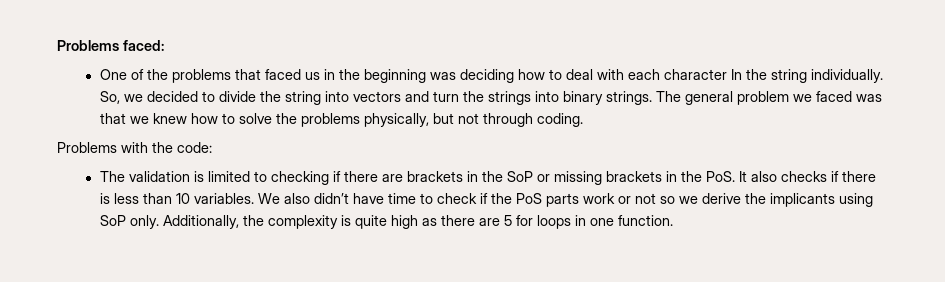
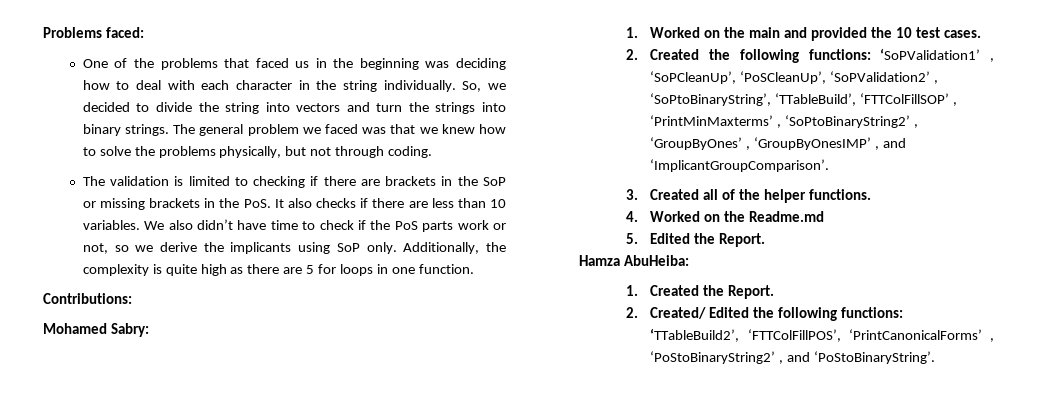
[730,69,742,80] In -> [298,80,310,90] in
[57,142,212,153] // Problems with the code: -> (433, 152) none
[99,193,110,204] is -> [408,201,428,208] are
[634,193,656,204] not -> [82,243,108,254] not,
(673, 220) none -> [43,293,132,304] [43,323,149,337] [626,27,981,41] [626,48,994,63] [650,71,939,84] [650,93,958,106] [650,115,919,128] [650,137,906,150] [650,159,830,172] [626,189,871,203] [626,211,825,222] [626,233,766,247] [578,255,689,266] [626,285,775,299] [626,307,903,321] [650,328,994,342] [650,351,936,364] // Contributions: // Mohamed Sabry: // 1. Worked on the main and provided the 10 test cases. // 2. Created the following functions: ‘SoPValidation1’ , ‘SoPCleanUp’, ‘PoSCleanUp’, ‘SoPValidation2’ , ‘SoPtoBinaryString’, ‘TTableBuild’, ‘FTTColFillSOP’ , ‘PrintMinMaxterms’ , ‘SoPtoBinaryString2’ , ‘GroupByOnes’ , ‘GroupByOnesIMP’ , and ‘ImplicantGroupComparison’. // 3. Created all of the helper functions. // 4. Worked on the Readme.md // 5. Edited the Report. // Hamza AbuHeiba: // 1. Created the Report. // 2. Created/ Edited the following functions: ‘TTableBuild2’, ‘FTTColFillPOS’, ‘PrintCanonicalForms’ , ‘PoStoBinaryString2’ , and ‘PoStoBinaryString’.

